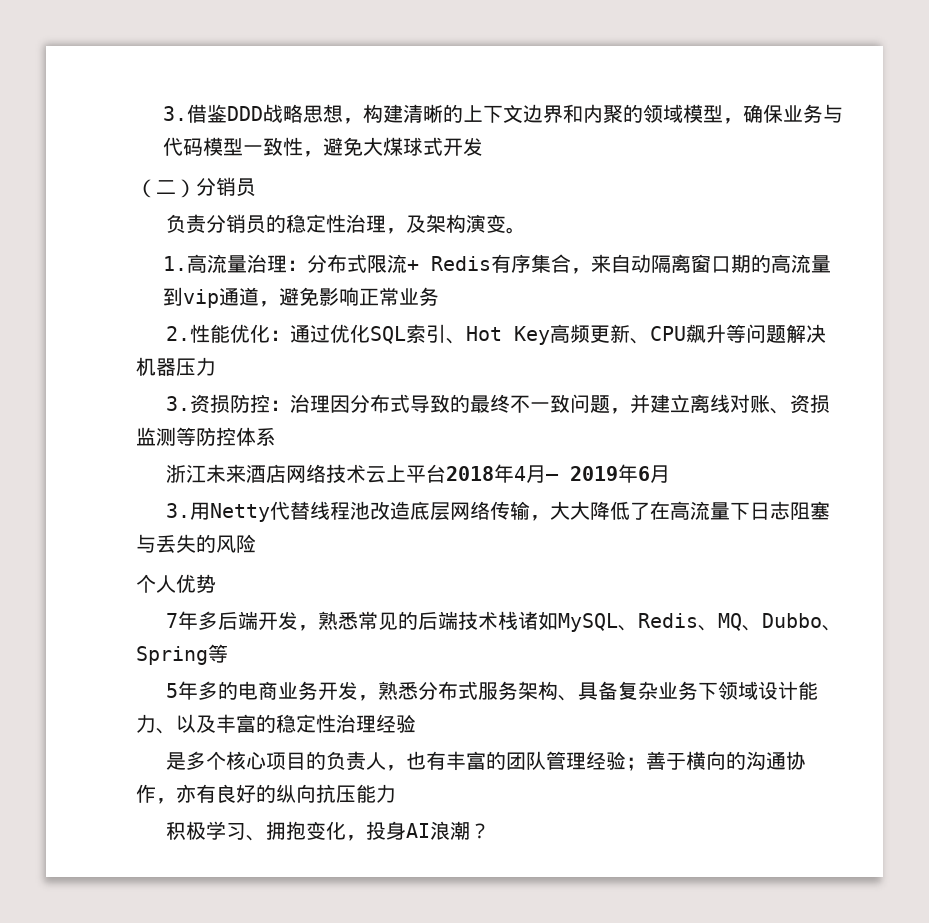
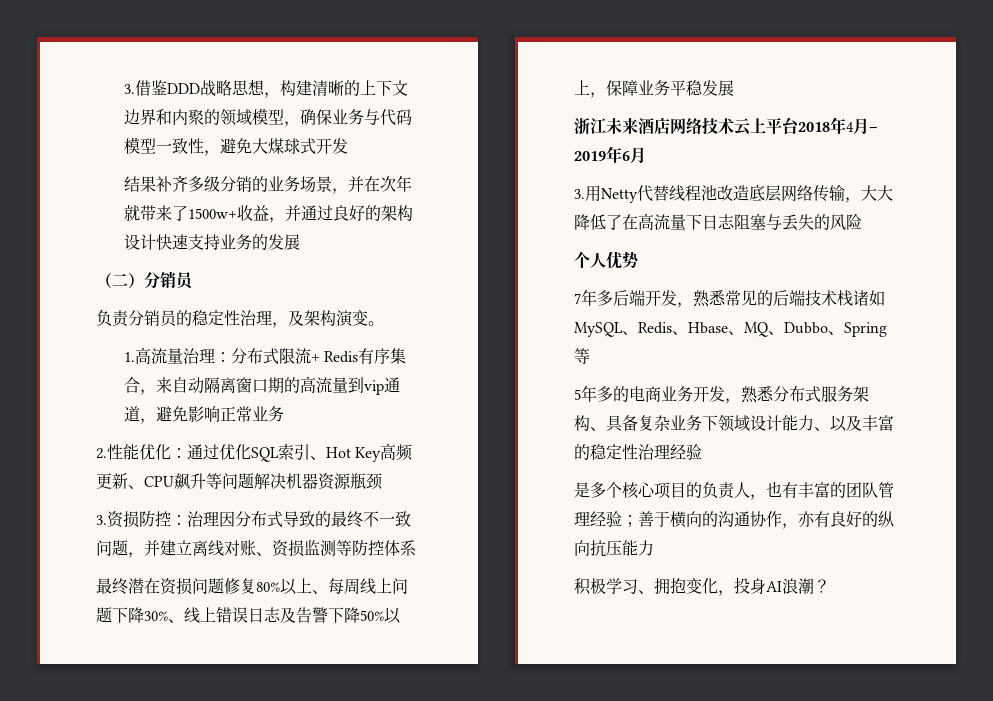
(483, 146) none -> [123,175,412,194] [123,205,413,223] [123,234,300,250] // 结果补齐多级分销的业务场景，并在次年就带来了1500w+收益，并通过良好的架构设计快速支持业务的发展
[176,357,216,376] 压力 -> [318,473,383,490] 资源瓶颈
(276, 436) none -> [96,578,408,595] [96,607,401,624] [574,80,734,98] // 最终潜在资损问题修复80%以上、每周线上问题下降30%、线上错误日志及告警下降50%以上，保障业务平稳发展
(718, 628) none -> [688,322,744,335] Hbase、

